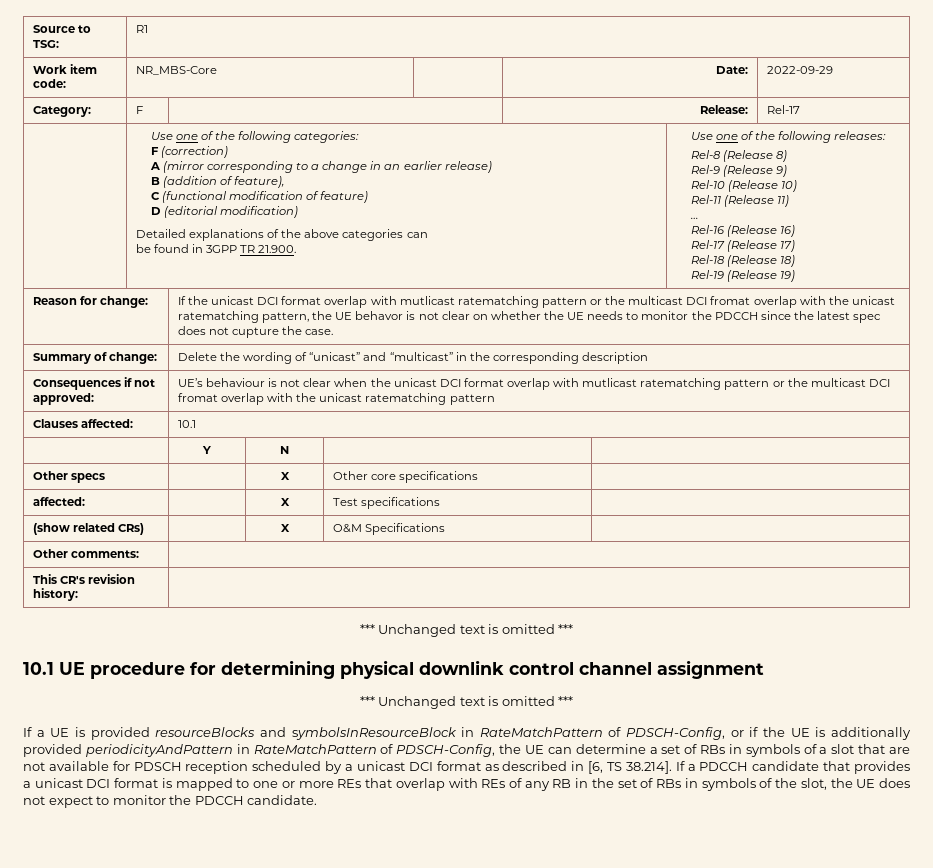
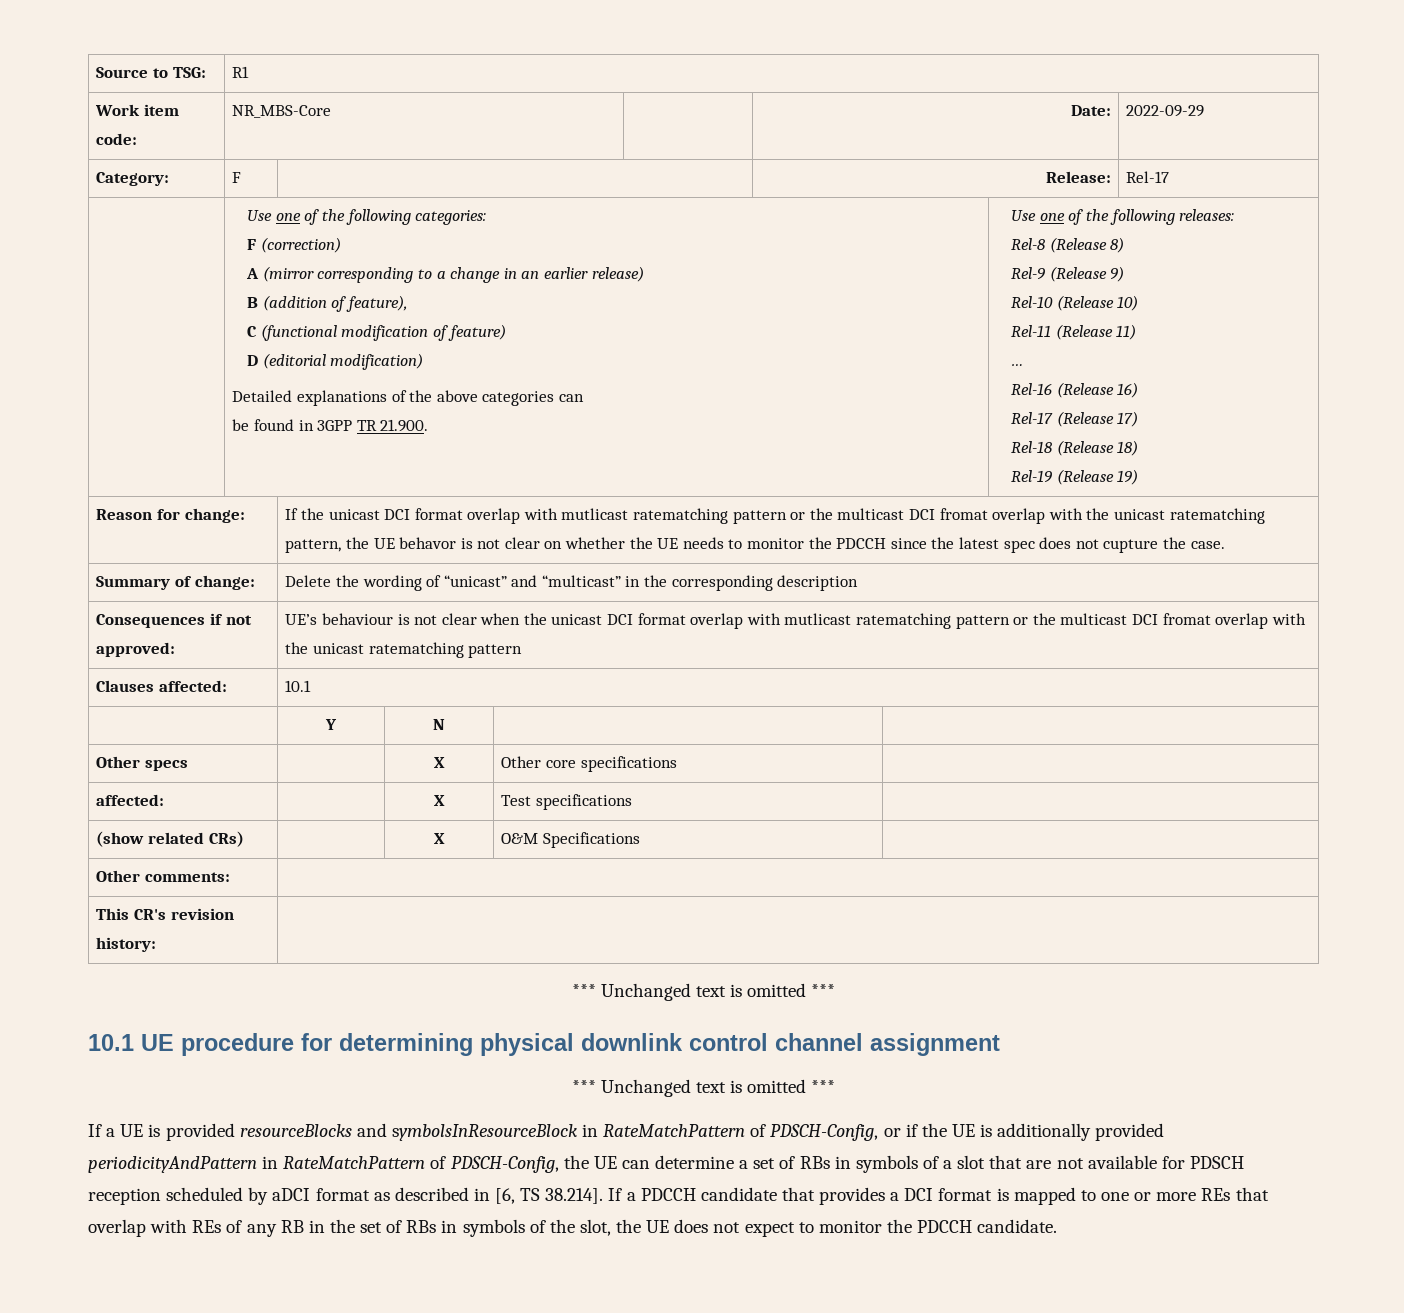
[345,761,433,771] a unicast DCI -> [272,1188,311,1201] aDCI
[34,778,83,788] unicast -> (900, 1196) none

